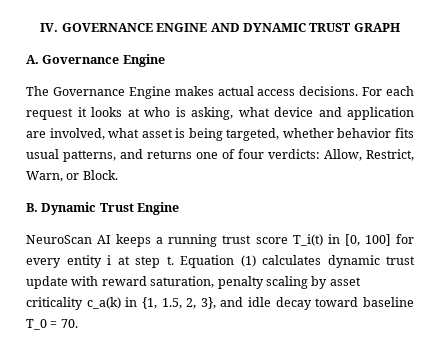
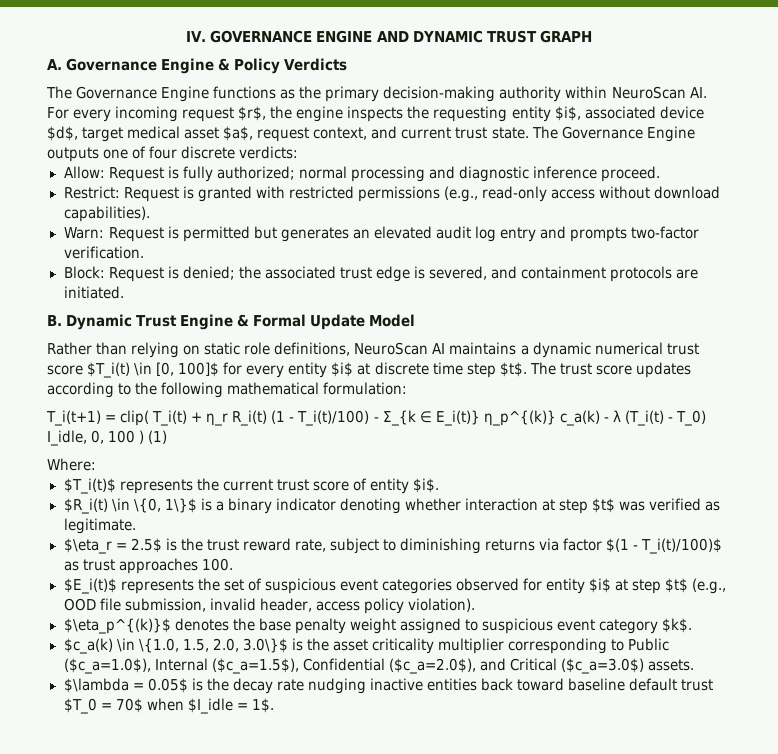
[26,86,414,99] [26,107,414,120] [26,128,414,141] [26,149,192,162] // The Governance Engine makes actual access decisions. For each request it looks at who is asking, what device and application are involved, what asset is being targeted, whether behavior fits usual patterns, and returns -> [218,58,348,74] [46,86,707,102] [47,106,704,122] [47,126,695,142] [47,147,99,162] & Policy Verdicts // The Governance Engine functions as the primary decision-making authority within NeuroScan AI. For every incoming request $r$, the engine inspects the requesting entity $i$, associated device $d$, target medical asset $a$, request context, and current trust state. The Governance Engine outputs
(264, 154) none -> [181,146,236,159] discrete
[324,149,414,161] [26,170,118,182] [26,202,180,215] [26,234,414,247] [26,255,415,268] [26,276,361,289] [26,297,414,310] [26,319,78,330] Allow, Restrict, Warn, or Block. // B. Dynamic Trust Engine // NeuroScan AI keeps a running trust score T_i(t) in [0, 100] for every entity i at step t. Equation (1) calculates dynamic trust update with reward saturation, penalty scaling by asset criticality c_a(k) in {1, 1.5, 2, 3}, and idle decay toward baseline T_0 = 70. -> [63,166,660,182] [63,186,721,202] [63,206,150,222] [63,226,700,242] [63,246,144,259] [63,266,699,282] [63,286,124,299] [47,314,416,330] [47,342,699,358] [47,362,691,378] [47,382,408,398] [46,410,706,426] [47,430,168,446] [47,458,96,471] [63,478,439,494] [63,498,721,514] [63,518,136,534] [63,538,723,554] [63,558,233,574] [63,578,727,594] [63,598,475,614] [63,618,693,634] [63,638,670,654] [63,658,694,674] [63,678,714,694] [63,698,274,714] // Allow: Request is fully authorized; normal processing and diagnostic inference proceed. // Restrict: Request is granted with restricted permissions (e.g., read-only access without download capabilities). // Warn: Request is permitted but generates an elevated audit log entry and prompts two-factor verification. // Block: Request is denied; the associated trust edge is severed, and containment protocols are initiated. // B. Dynamic Trust Engine & Formal Update Model // Rather than relying on static role definitions, NeuroScan AI maintains a dynamic numerical trust score $T_i(t) \in [0, 100]$ for every entity $i$ at discrete time step $t$. The trust score updates according to the following mathematical formulation: // T_i(t+1) = clip( T_i(t) + η_r R_i(t) (1 - T_i(t)/100) - Σ_{k ∈ E_i(t)} η_p^{(k)} c_a(k) - λ (T_i(t) - T_0) I_idle, 0, 100 ) (1) // Where: // $T_i(t)$ represents the current trust score of entity $i$. // $R_i(t) \in \{0, 1\}$ is a binary indicator denoting whether interaction at step $t$ was verified as legitimate. // $\eta_r = 2.5$ is the trust reward rate, subject to diminishing returns via factor $(1 - T_i(t)/100)$ as trust approaches 100. // $E_i(t)$ represents the set of suspicious event categories observed for entity $i$ at step $t$ (e.g., OOD file submission, invalid header, access policy violation). // $\eta_p^{(k)}$ denotes the base penalty weight assigned to suspicious event category $k$. // $c_a(k) \in \{1.0, 1.5, 2.0, 3.0\}$ is the asset criticality multiplier corresponding to Public ($c_a=1.0$), Internal ($c_a=1.5$), Confidential ($c_a=2.0$), and Critical ($c_a=3.0$) assets. // $\lambda = 0.05$ is the decay rate nudging inactive entities back toward baseline default trust $T_0 = 70$ when $I_idle = 1$.

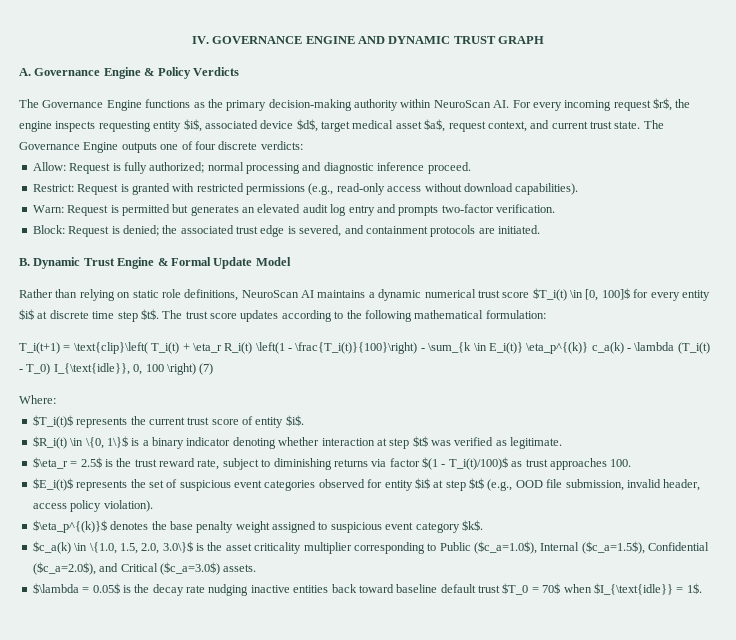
[407,106,430,119] the -> (96, 126) none
[120,410,150,426] clip( -> [73,342,148,354] \text{clip}\left(
[206,410,556,426] η_r R_i(t) (1 - T_i(t)/100) - Σ_{k ∈ E_i(t)} η_p^{(k)} -> [192,342,589,354] \eta_r R_i(t) \left(1 - \frac{T_i(t)}{100}\right) - \sum_{k \in E_i(t)} \eta_p^{(k)}
[612,410,621,422] λ -> [634,342,675,351] \lambda
[47,430,87,446] I_idle, -> [53,363,130,375] I_{\text{idle}},
[139,430,168,444] ) (1) -> [166,363,214,375] \right) (7)
[187,698,233,714] $I_idle -> [593,583,673,595] $I_{\text{idle}}

